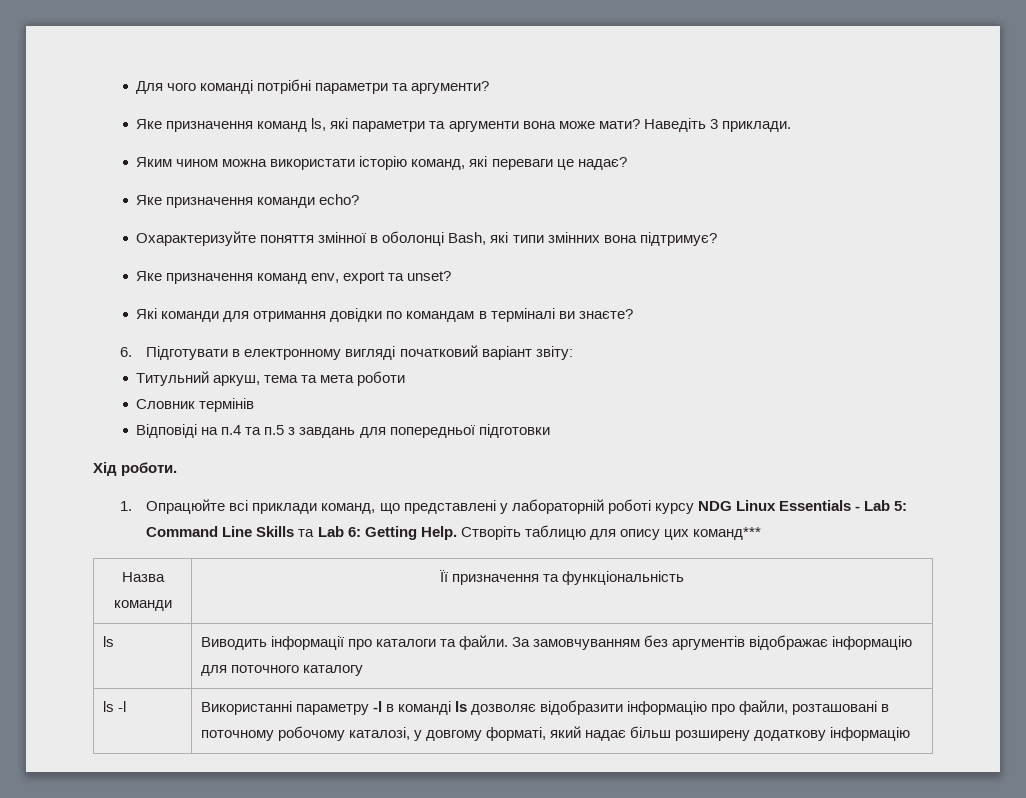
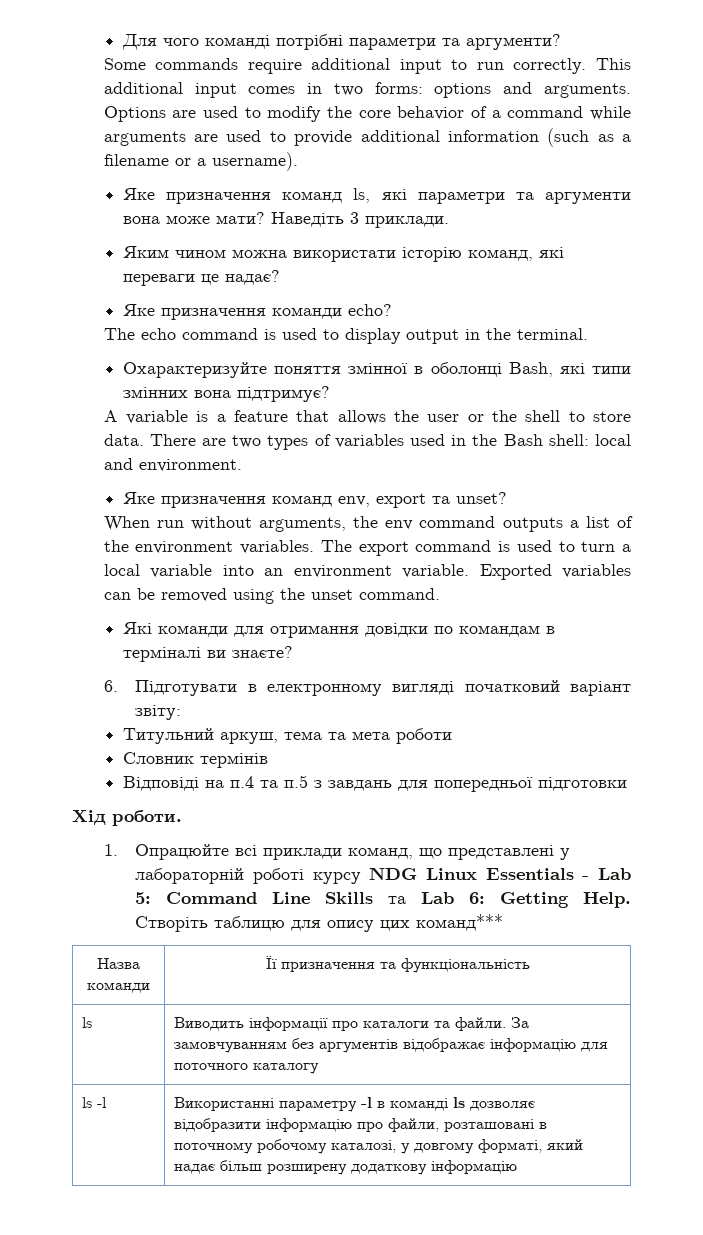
(490, 87) none -> [103,58,631,74] [103,82,631,98] [103,106,631,122] [103,128,631,147] [103,152,298,171] // Some commands require additional input to run correctly. This additional input comes in two forms: options and arguments. Options are used to modify the core behavior of a command while arguments are used to provide additional information (such as a filename or a username).
(360, 199) none -> [103,328,588,344] // The echo command is used to display output in the terminal.
(717, 239) none -> [103,410,632,424] [103,434,631,450] [103,458,242,472] // A variable is a feature that allows the user or the shell to store data. There are two types of variables used in the Bash shell: local and environment.
(452, 276) none -> [103,516,633,532] [103,540,631,556] [103,564,631,580] [103,588,440,604] // When run without arguments, the env command outputs a list of the environment variables. The export command is used to turn a local variable into an environment variable. Exported variables can be removed using the unset command.

